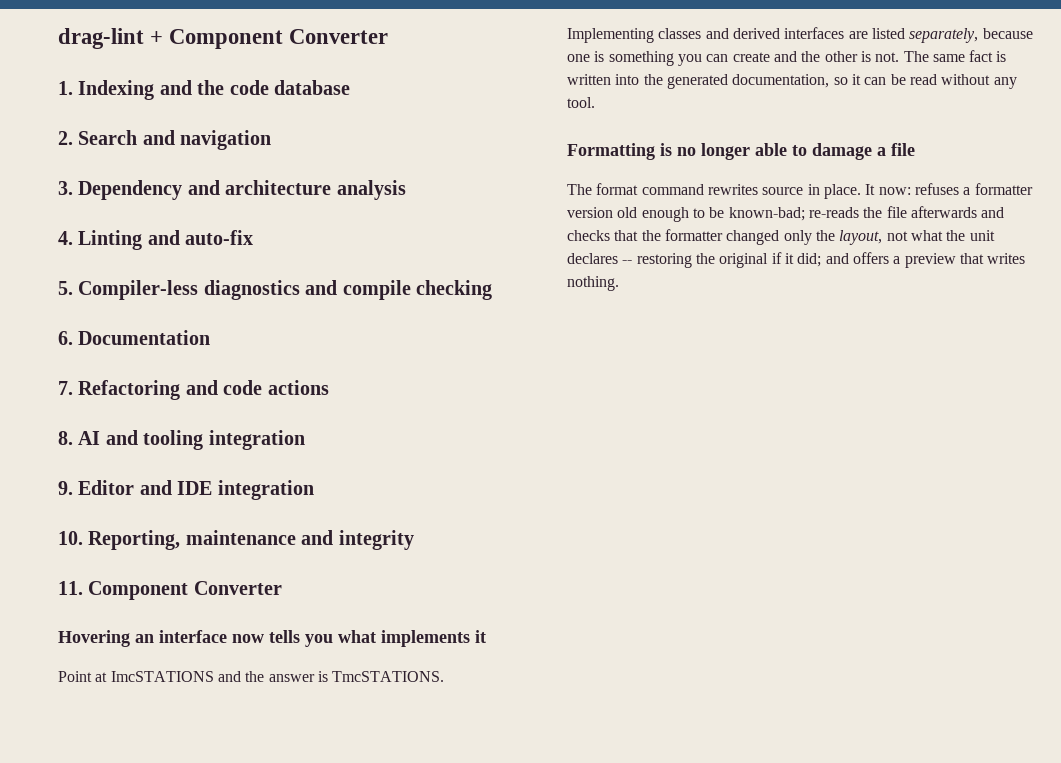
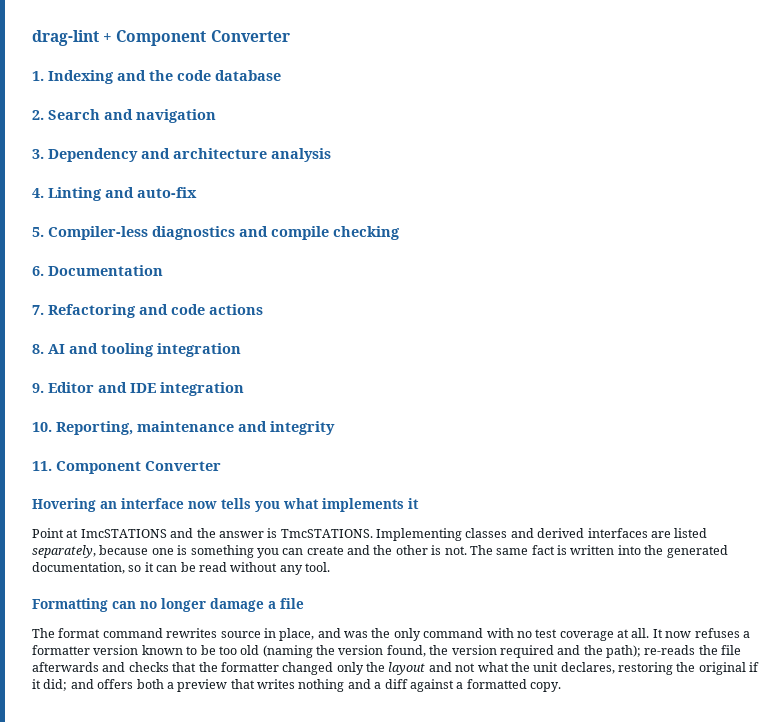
[660,143,672,156] is -> [112,601,136,609] can
[755,143,807,156] able to -> (206, 605) none
[823,183,1033,199] [567,207,805,222] place. It now: refuses a formatter version old enough to be known-bad; -> [279,628,750,641] [32,645,641,658] place, and was the only command with no test coverage at all. It now refuses a formatter version known to be too old (naming the version found, the version required and the path);
[839,230,883,245] layout, -> [388,662,452,675] layout and
[567,253,633,264] declares -- -> [560,662,615,674] declares,
(889, 258) none -> [136,679,164,689] both
[567,276,619,291] nothing. -> [298,679,561,692] nothing and a diff against a formatted copy.

